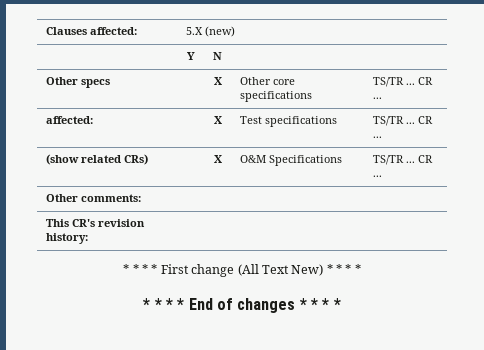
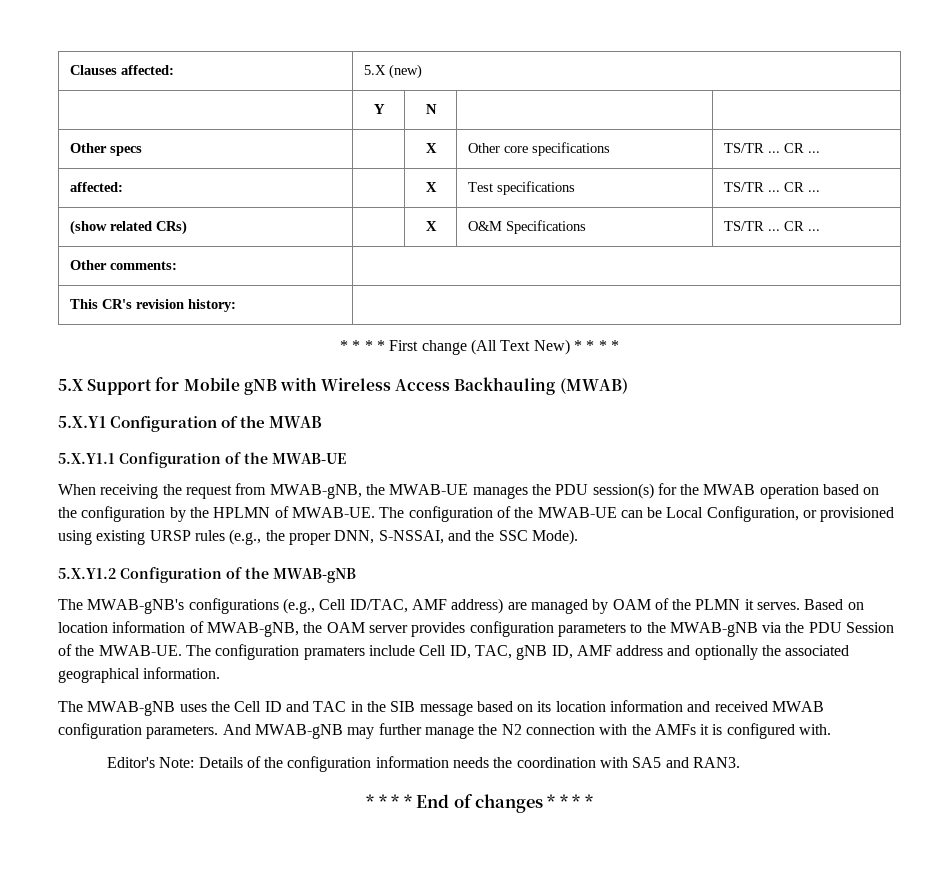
(361, 269) none -> [58,377,628,395] [58,415,323,432] [58,452,346,468] [58,483,880,499] [58,506,895,522] [58,529,578,545] [58,567,356,583] [58,598,864,614] [58,621,895,637] [58,644,850,660] [58,667,221,683] [58,700,825,716] [58,723,832,739] [106,756,741,772] // 5.X Support for Mobile gNB with Wireless Access Backhauling (MWAB) // 5.X.Y1 Configuration of the MWAB // 5.X.Y1.1 Configuration of the MWAB-UE // When receiving the request from MWAB-gNB, the MWAB-UE manages the PDU session(s) for the MWAB operation based on the configuration by the HPLMN of MWAB-UE. The configuration of the MWAB-UE can be Local Configuration, or provisioned using existing URSP rules (e.g., the proper DNN, S-NSSAI, and the SSC Mode). // 5.X.Y1.2 Configuration of the MWAB-gNB // The MWAB-gNB's configurations (e.g., Cell ID/TAC, AMF address) are managed by OAM of the PLMN it serves. Based on location information of MWAB-gNB, the OAM server provides configuration parameters to the MWAB-gNB via the PDU Session of the MWAB-UE. The configuration pramaters include Cell ID, TAC, gNB ID, AMF address and optionally the associated geographical information. // The MWAB-gNB uses the Cell ID and TAC in the SIB message based on its location information and received MWAB configuration parameters. And MWAB-gNB may further manage the N2 connection with the AMFs it is configured with. // Editor's Note: Details of the configuration information needs the coordination with SA5 and RAN3.

